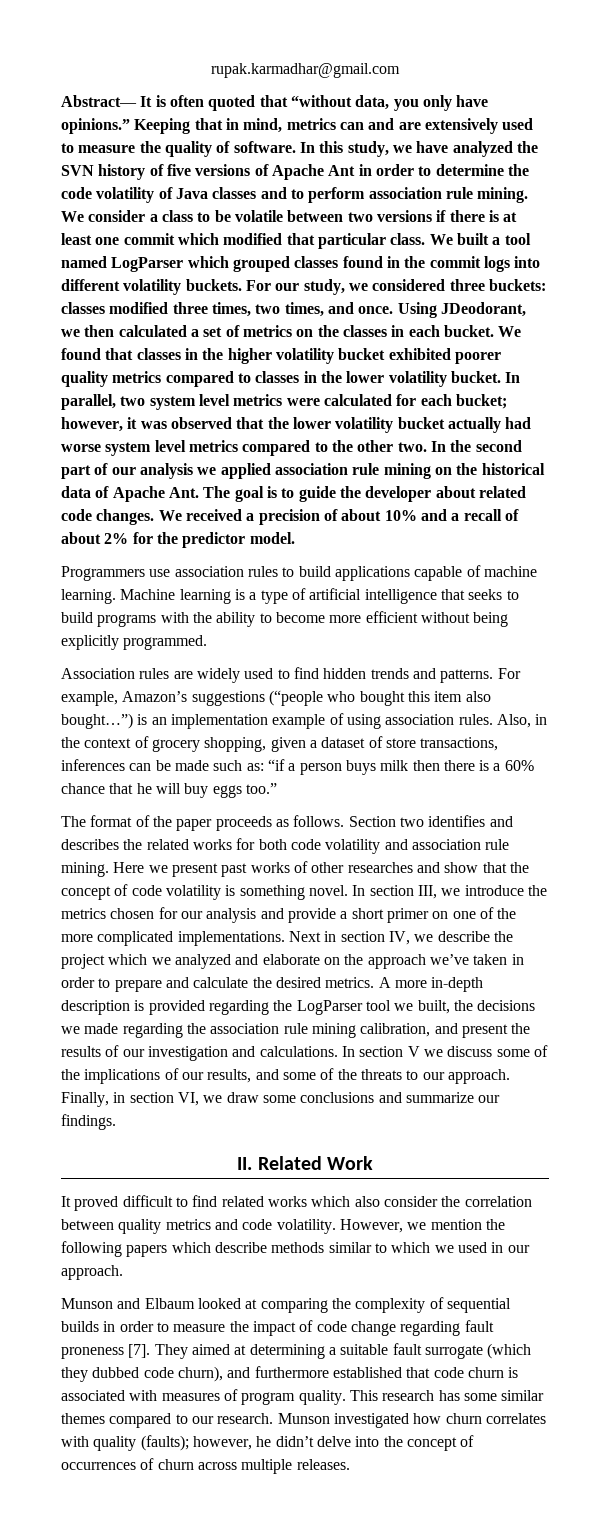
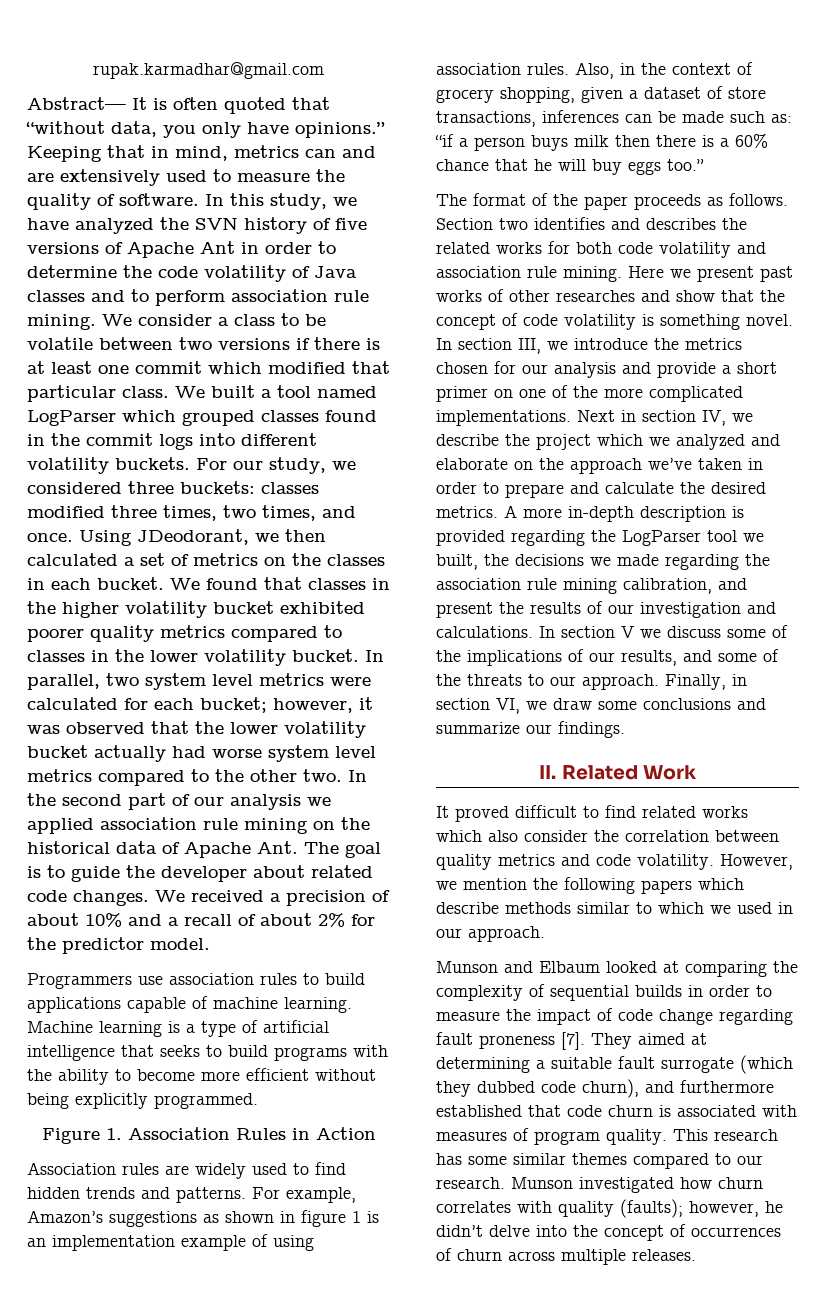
(208, 642) none -> [41,1127,376,1144] // Figure 1. Association Rules in Action
[268,690,491,706] [61,713,133,729] (“people who bought this item also bought…”) -> [203,1210,361,1227] as shown in figure 1

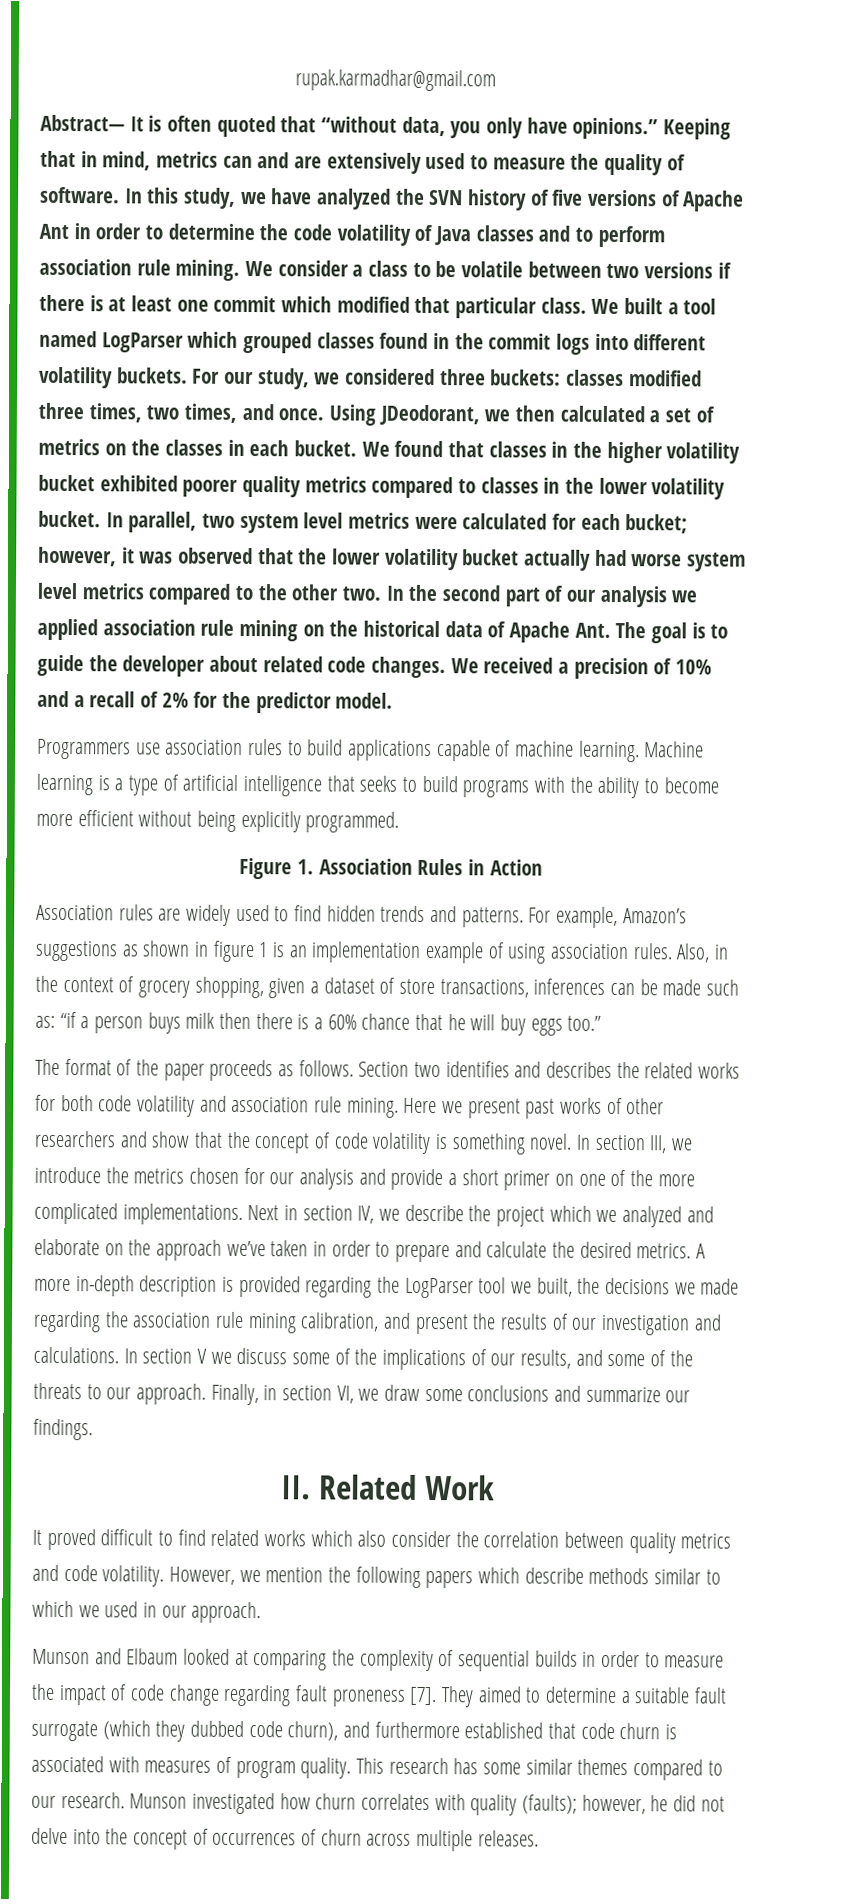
[27,913,79,926] about -> (673, 666) none
[260,913,312,926] about -> (160, 699) none
[556,290,635,302] researches -> [34,1130,116,1148] researchers
[691,1033,707,1045] [436,1057,530,1073] at determining -> [525,1686,618,1704] to determine
[436,1225,483,1237] didn’t -> [673,1795,725,1812] did not

